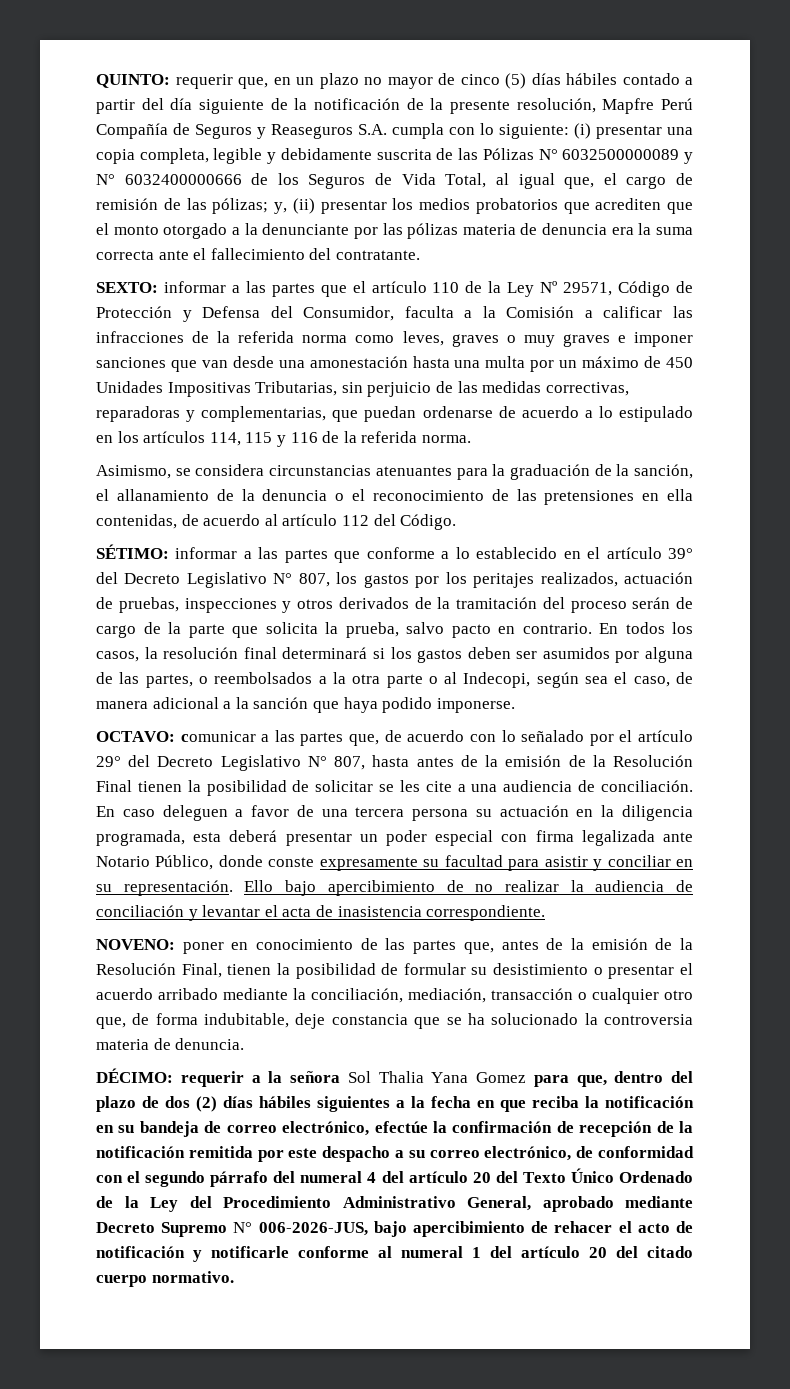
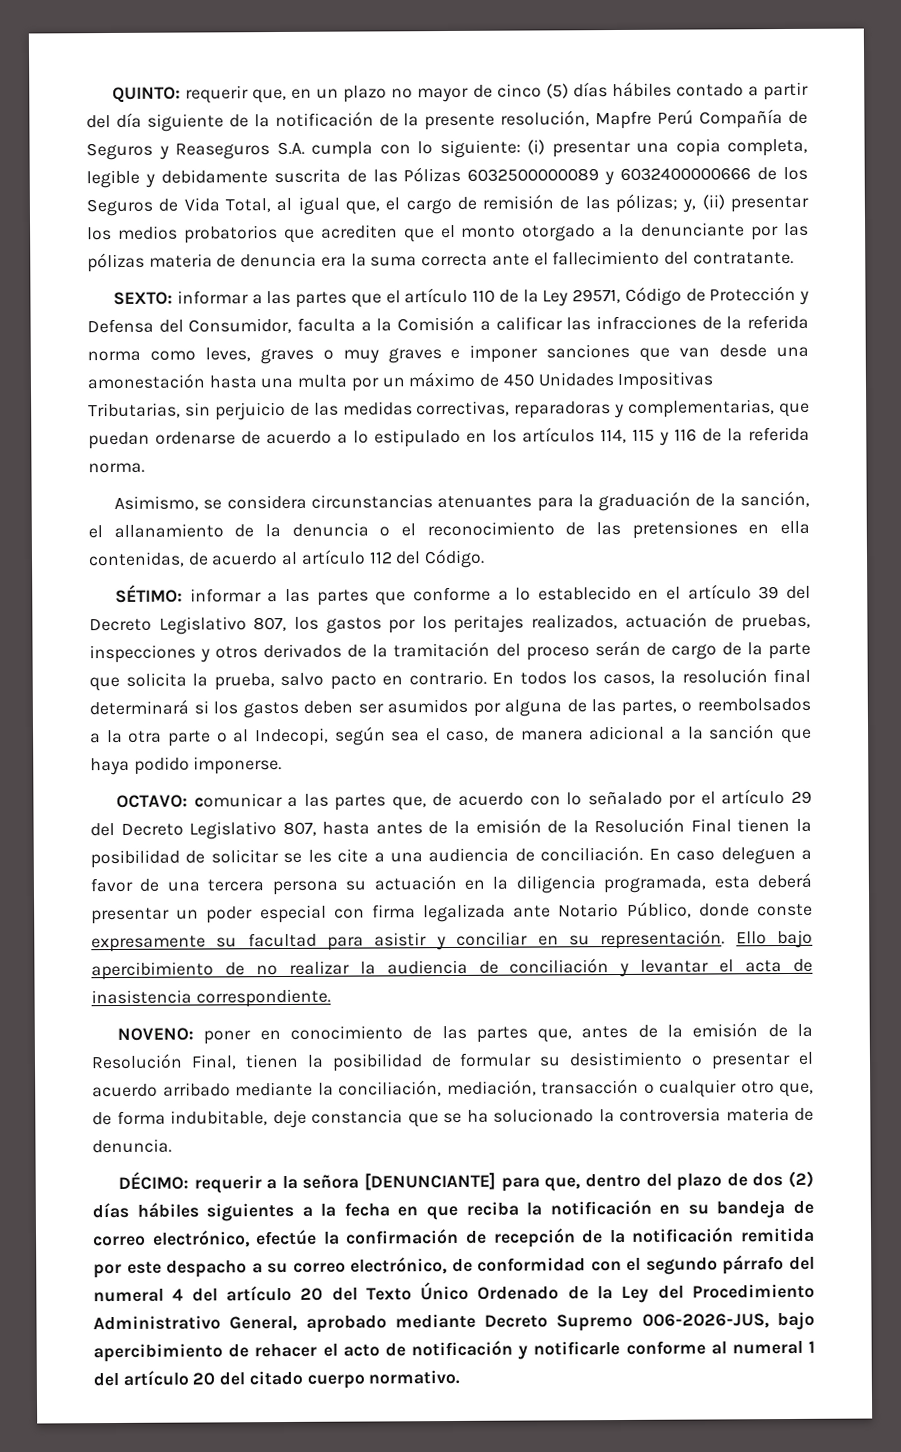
[538,149,558,160] N° -> (462, 174) none
[96,174,115,185] N° -> (615, 178) none
[540,281,558,293] Nº -> (569, 298) none
[667,548,693,559] [96,572,293,588] 39° del Decreto Legislativo N° -> [758,585,811,600] [89,616,247,635] 39 del Decreto Legislativo
[96,755,327,771] 29° del Decreto Legislativo N° -> [791,790,812,804] [90,821,278,840] 29 del Decreto Legislativo
[347,1071,526,1083] Sol Thalia Yana Gomez -> [364,1172,497,1191] [DENUNCIANTE]
[233,1222,253,1233] N° -> (634, 1322) none

